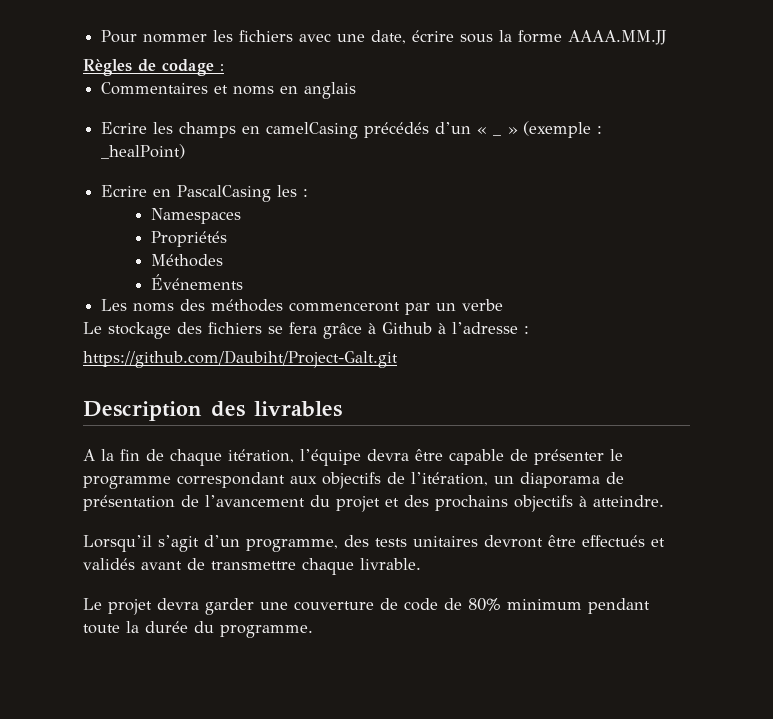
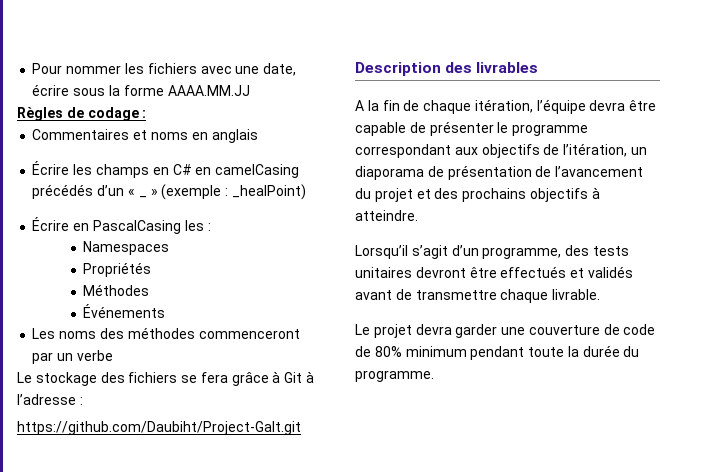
[101,122,148,134] Ecrire -> [32,161,70,175] Écrire
(261, 130) none -> [172,164,212,175] C# en
[101,185,148,197] Ecrire -> [32,217,70,231] Écrire
[382,322,432,334] Github -> [284,372,303,383] Git

